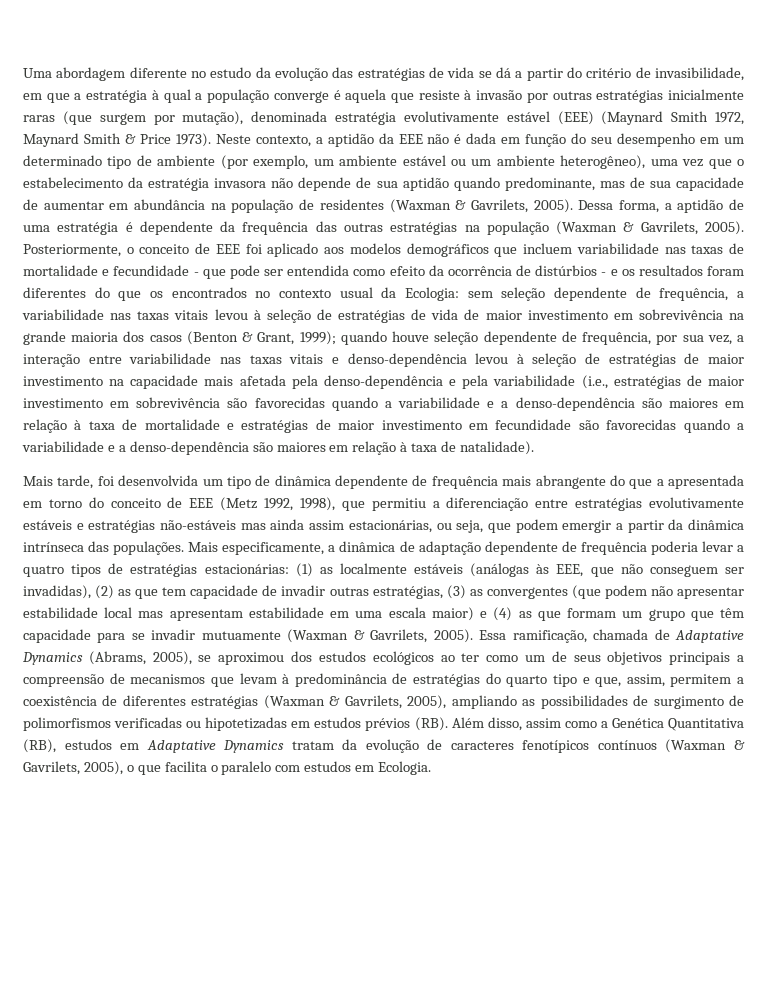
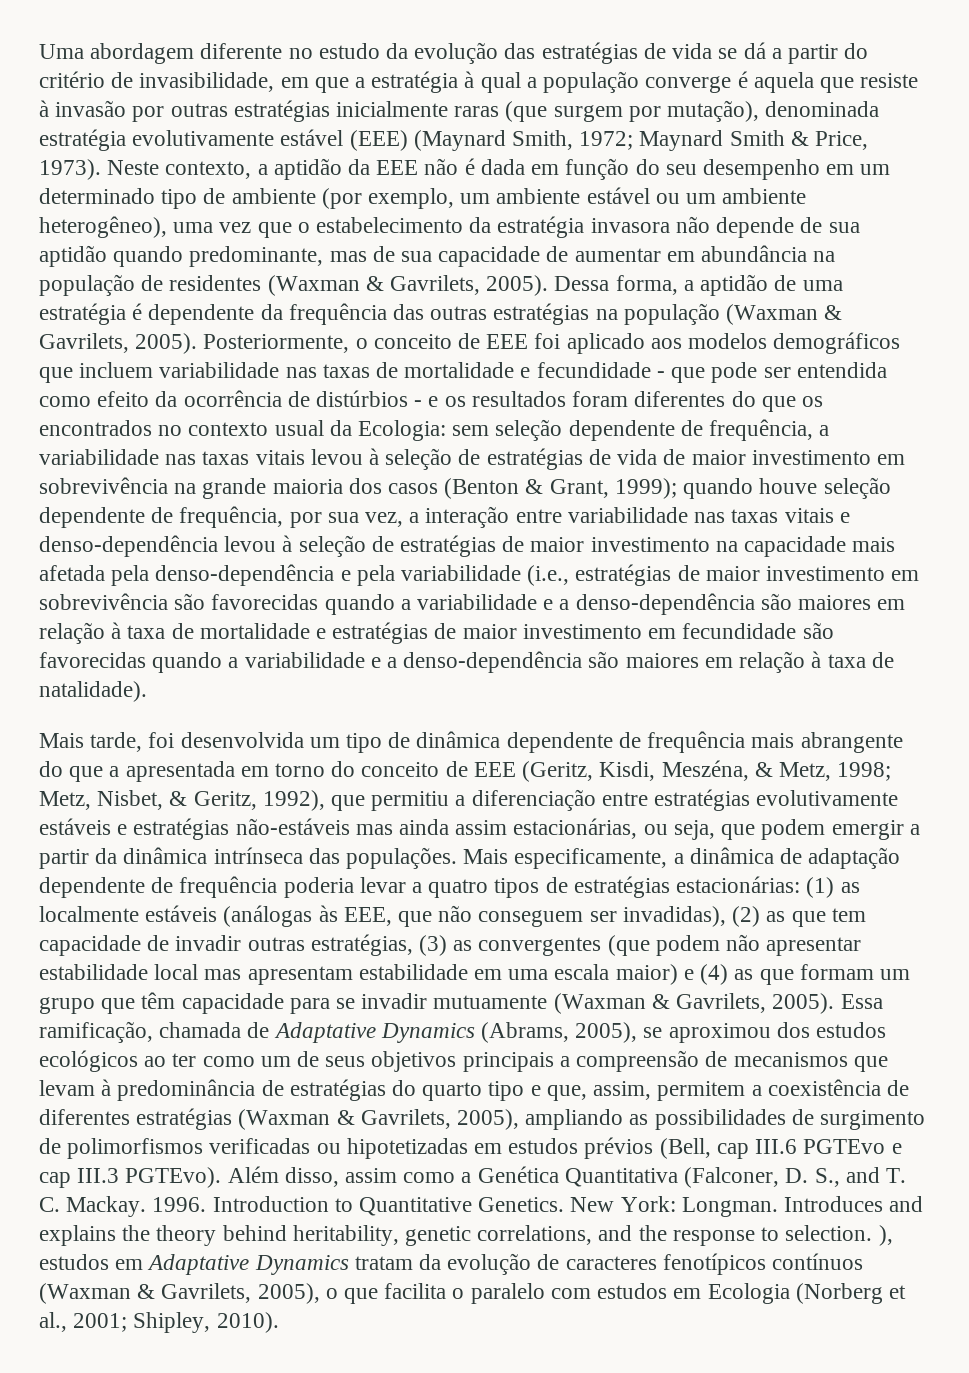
[671,111,745,125] Smith 1972, -> [512,130,634,150] Smith, 1972;
[139,134,171,144] Price -> [815,131,869,150] Price,
[220,497,335,511] (Metz 1992, 1998), -> [522,760,892,782] [39,790,325,811] (Geritz, Kisdi, Meszéna, & Metz, 1998; Metz, Nisbet, & Geritz, 1992),
[414,717,448,731] (RB). -> [659,1138,902,1159] [39,1167,222,1188] (Bell, cap III.6 PGTEvo e cap III.3 PGTEvo).
[23,739,56,753] (RB), -> [684,1167,906,1188] [39,1196,924,1217] [39,1225,893,1246] (Falconer, D. S., and T. C. Mackay. 1996. Introduction to Quantitative Genetics. New York: Longman. Introduces and explains the theory behind heritability, genetic correlations, and the response to selection. ),
[378,761,432,775] Ecologia. -> [707,1283,906,1304] [39,1312,279,1333] Ecologia (Norberg et al., 2001; Shipley, 2010).

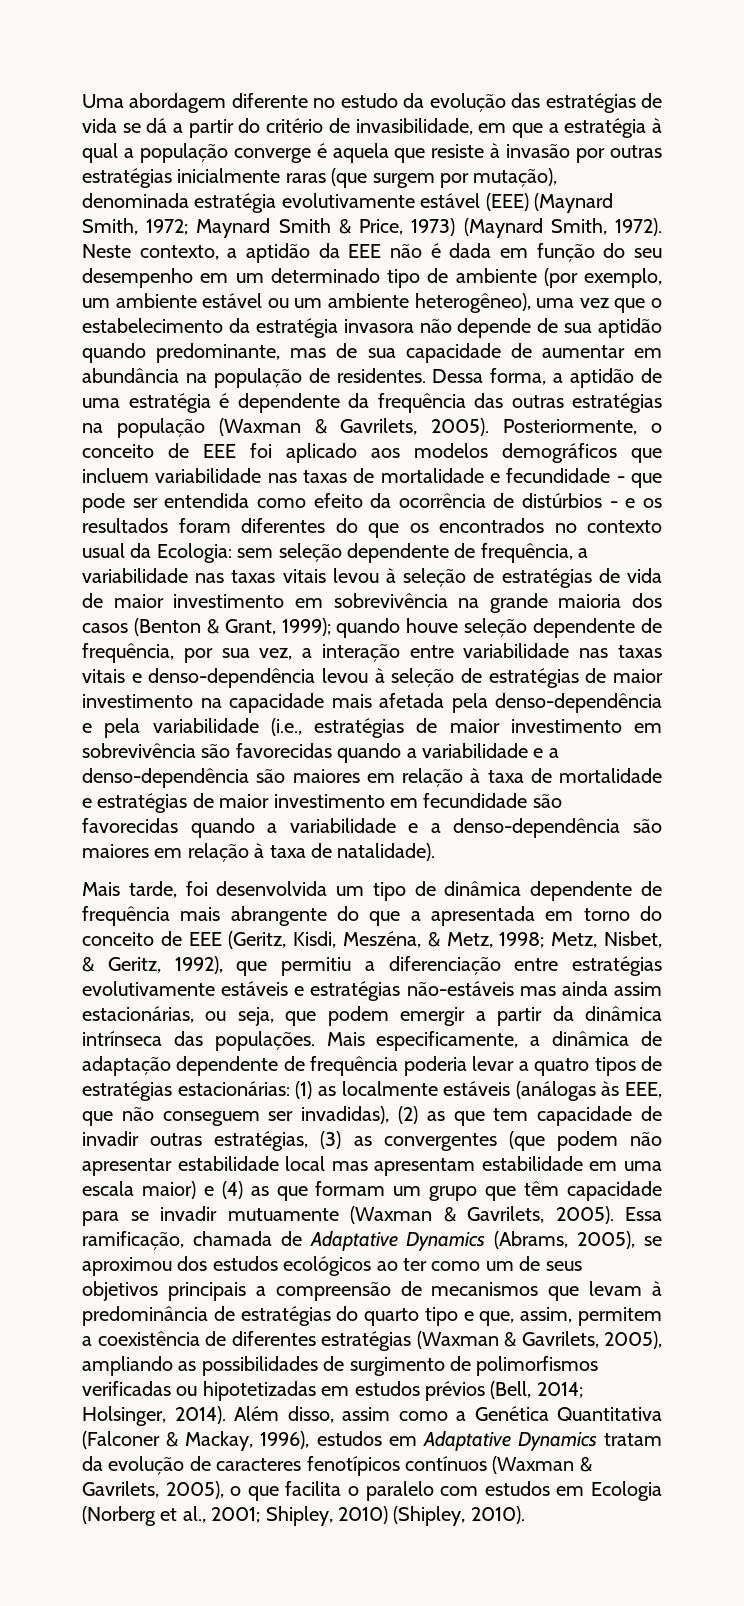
[39,159,101,180] 1973). -> [411,218,662,238] 1973) (Maynard Smith, 1972).
[169,275,549,296] residentes (Waxman & Gavrilets, 2005). -> [336,368,426,383] residentes.
[716,1139,902,1159] [39,1167,222,1188] cap III.6 PGTEvo e cap III.3 PGTEvo). -> [536,1382,583,1398] [82,1406,226,1426] 2014; Holsinger, 2014).
[684,1167,906,1188] [39,1196,924,1217] [39,1225,893,1246] (Falconer, D. S., and T. C. Mackay. 1996. Introduction to Quantitative Genetics. New York: Longman. Introduces and explains the theory behind heritability, genetic correlations, and the response to selection. ), -> [82,1431,310,1451] (Falconer & Mackay, 1996),
(211, 1322) none -> [338,1506,466,1526] 2010) (Shipley,

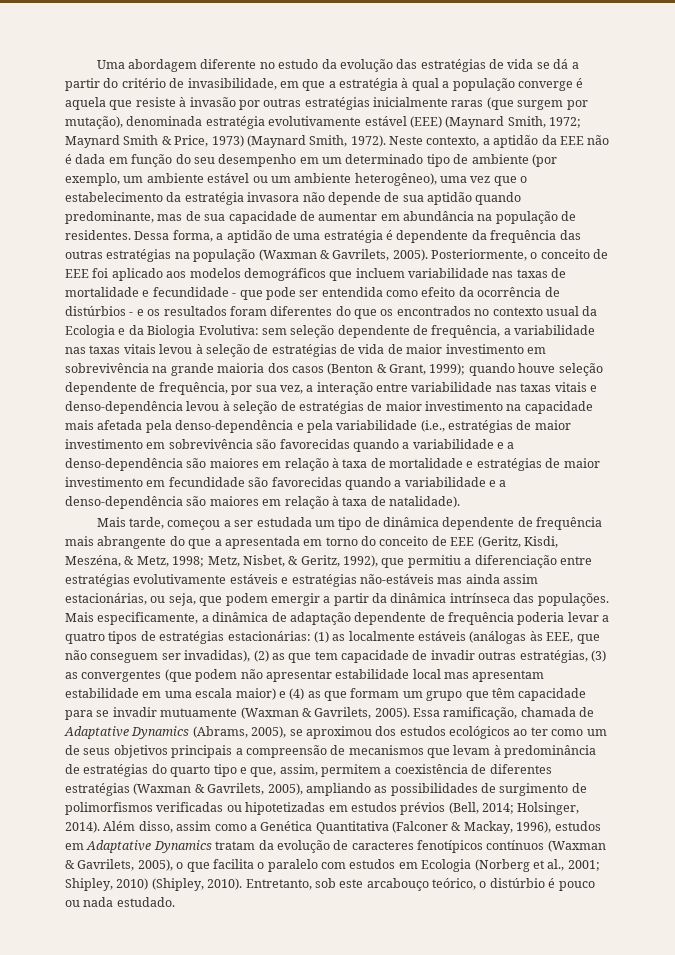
[156,543,232,563] Ecologia: -> [65,325,259,338] Ecologia e da Biologia Evolutiva:
[185,881,328,896] foi desenvolvida -> [167,517,312,530] começou a ser estudada
(525, 1515) none -> [245,878,595,891] [65,897,175,907] Entretanto, sob este arcabouço teórico, o distúrbio é pouco ou nada estudado.

